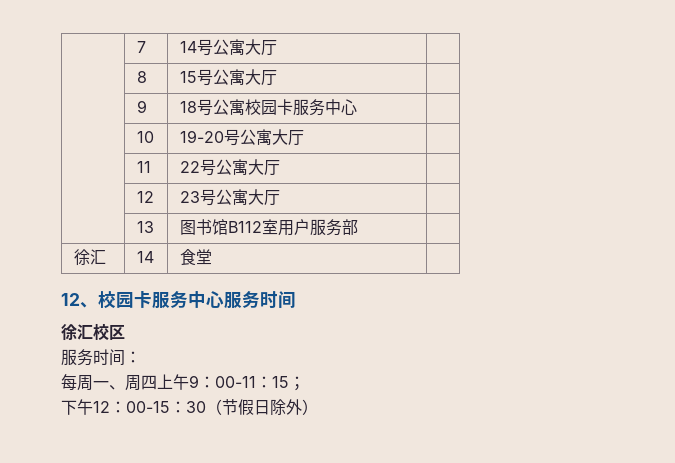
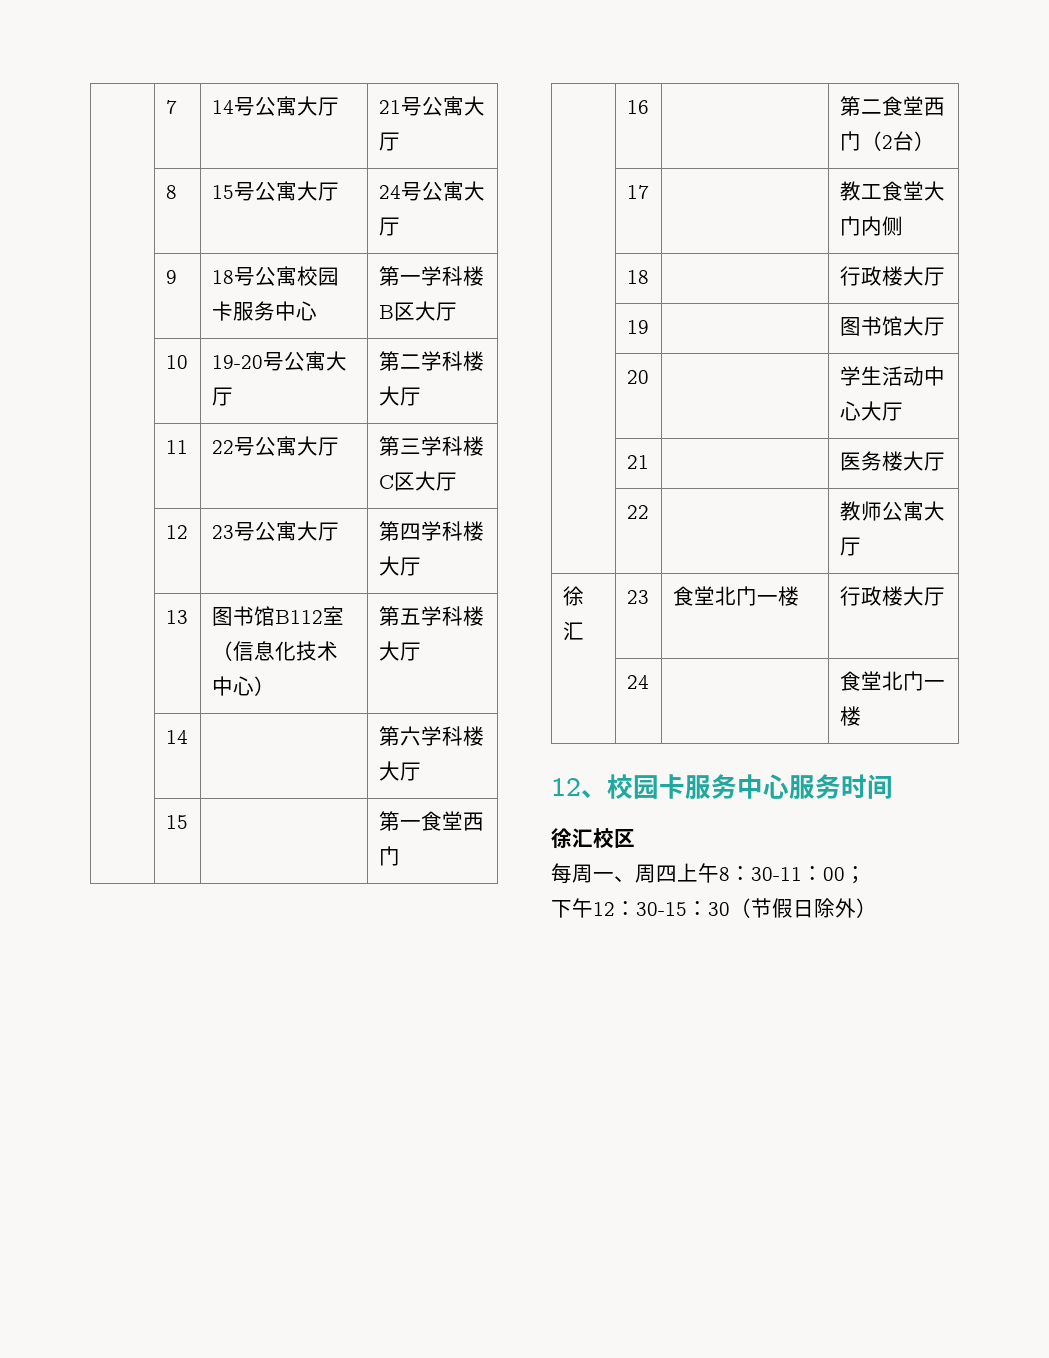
(277, 47) none -> [378,96,485,116] [378,132,400,151] 21号公寓大厅
(277, 77) none -> [378,181,485,201] [378,217,400,236] 24号公寓大厅
(357, 107) none -> [378,266,484,286] [378,301,457,321] 第一学科楼B区大厅
(304, 137) none -> [378,351,484,371] [378,386,421,406] 第二学科楼大厅
(280, 167) none -> [378,436,484,456] [378,471,457,491] 第三学科楼C区大厅
(280, 197) none -> [378,521,484,541] [378,556,421,576] 第四学科楼大厅
[277,219,358,236] 用户服务部 | -> [211,641,338,661] [211,676,275,696] [378,606,484,626] [378,641,421,661] [165,730,188,744] [378,726,484,746] [378,761,421,781] [165,815,188,829] [378,811,484,831] [378,846,400,866] [626,100,649,114] [839,96,945,116] [839,131,935,151] [626,185,649,199] [839,181,945,201] [839,216,903,236] [626,270,649,284] [839,266,945,286] [626,320,649,334] [839,316,945,336] [626,370,649,384] [839,366,945,386] [839,401,903,421] [626,455,649,469] [839,451,945,471] [626,505,649,519] [839,501,945,521] [839,537,861,556] （信息化技术中心） | 第五学科楼大厅 // | 14 | | 第六学科楼大厅 // | 15 | | 第一食堂西门 // | 16 | | 第二食堂西门（2台） // | 17 | | 教工食堂大门内侧 // | 18 | | 行政楼大厅 // | 19 | | 图书馆大厅 // | 20 | | 学生活动中心大厅 // | 21 | | 医务楼大厅 // | 22 | | 教师公寓大厅
[136,251,154,263] [179,249,212,266] 14 | 食堂 | -> [626,590,649,604] [672,586,799,606] [839,586,945,606] [626,675,649,689] [839,671,945,691] [839,706,861,726] 23 | 食堂北门一楼 | 行政楼大厅 // | 24 | | 食堂北门一楼
[61,349,141,366] // 服务时间： -> (635, 838) none
[189,375,289,388] 9：00-11：15 -> [719,866,845,881] 8：30-11：00
[126,401,170,413] 00-15 -> [636,902,687,916] 30-15

